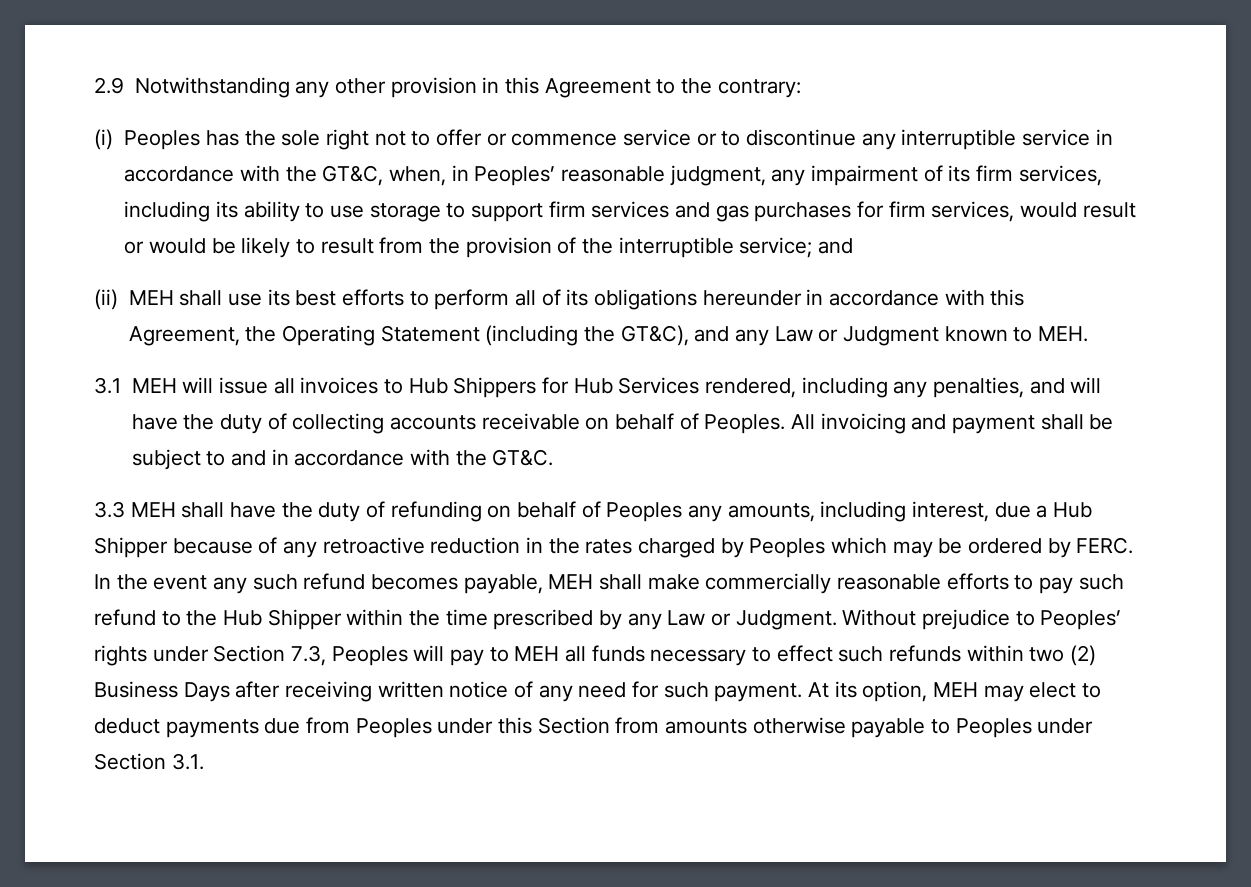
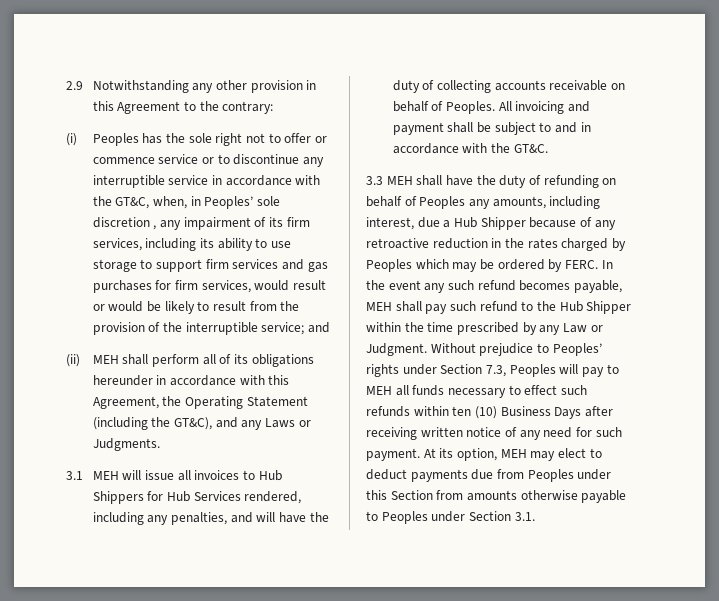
[561,165,766,186] reasonable judgment, -> [256,196,280,206] [92,217,157,230] sole discretion ,
[227,289,429,306] use its best efforts to -> (149, 359) none
[774,326,1088,346] Law or Judgment known to MEH. -> [264,418,311,428] [92,438,160,451] Laws or Judgments.
[647,573,1034,594] make commercially reasonable efforts to -> (422, 306) none
[1029,645,1097,666] two (2) -> [452,406,497,419] ten (10)

